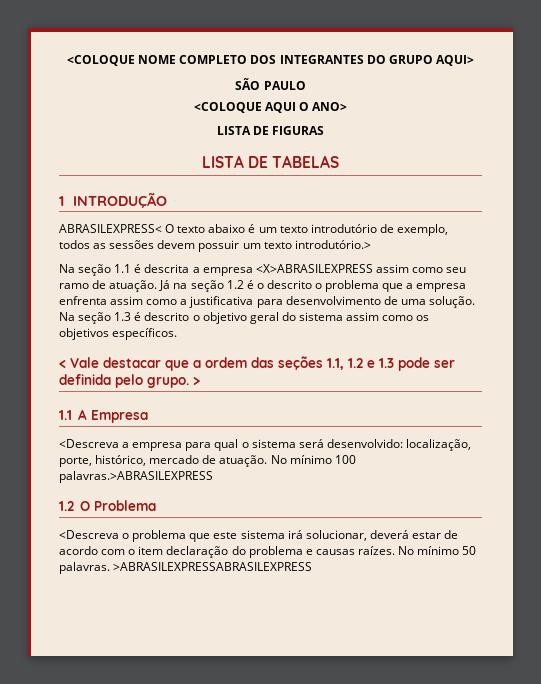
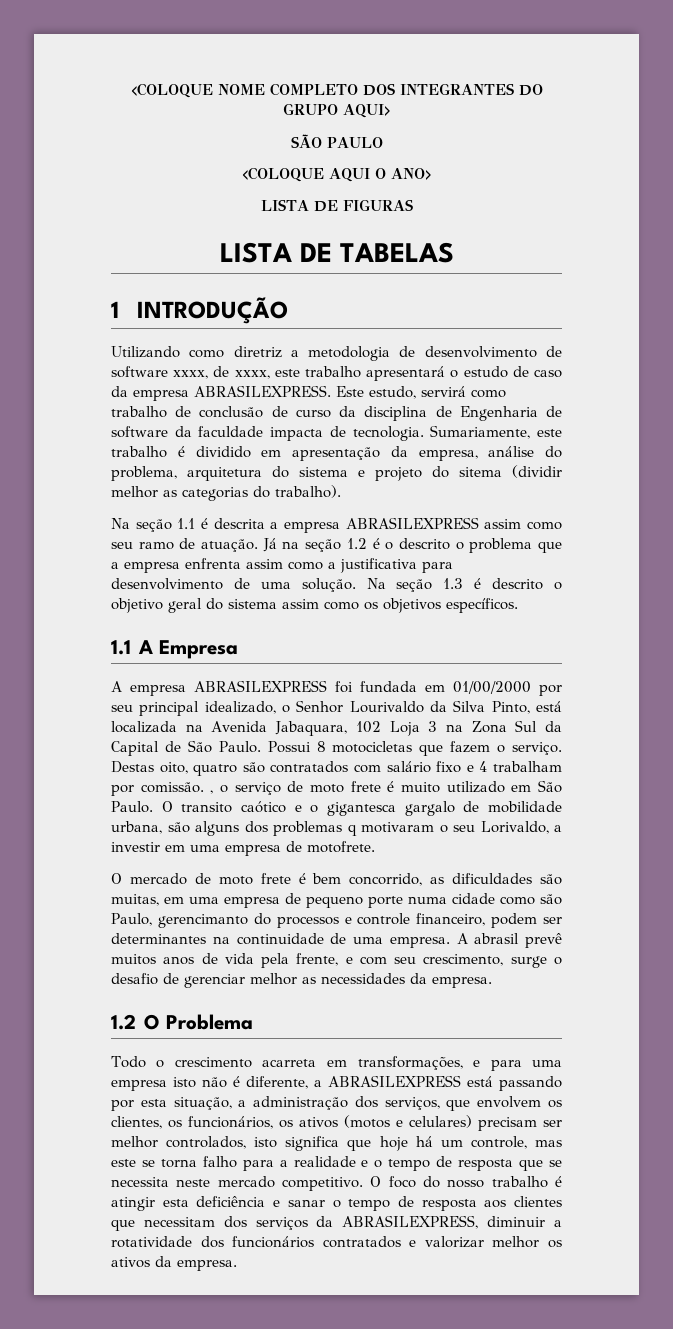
[59,224,448,236] [59,240,371,252] ABRASILEXPRESS< O texto abaixo é um texto introdutório de exemplo, todos as sessões devem possuir um texto introdutório.> -> [111,346,562,361] [111,366,562,381] [111,385,506,401] [111,406,562,421] [111,425,562,441] [111,446,562,461] [111,465,562,481] [111,485,341,501] Utilizando como diretriz a metodologia de desenvolvimento de software xxxx, de xxxx, este trabalho apresentará o estudo de caso da empresa ABRASILEXPRESS. Este estudo, servirá como trabalho de conclusão de curso da disciplina de Engenharia de software da faculdade impacta de tecnologia. Sumariamente, este trabalho é dividido em apresentação da empresa, análise do problema, arquitetura do sistema e projeto do sitema (dividir melhor as categorias do trabalho).
[255,264,373,273] <X>ABRASILEXPRESS -> [345,517,479,529] ABRASILEXPRESS
[59,356,455,371] [59,374,200,388] [59,409,148,423] [59,439,471,451] [59,455,356,467] [59,471,213,483] [59,500,156,511] [59,530,459,542] [59,546,477,558] [59,562,313,574] < Vale destacar que a ordem das seções 1.1, 1.2 e 1.3 pode ser definida pelo grupo. > // 1.1 A Empresa // <Descreva a empresa para qual o sistema será desenvolvido: localização, porte, histórico, mercado de atuação. No mínimo 100 palavras.>ABRASILEXPRESS // 1.2 O Problema // <Descreva o problema que este sistema irá solucionar, deverá estar de acordo com o item declaração do problema e causas raízes. No mínimo 50 palavras. >ABRASILEXPRESSABRASILEXPRESS -> [111,640,238,659] [111,680,562,696] [111,700,562,716] [111,720,563,736] [111,740,562,756] [111,761,563,776] [111,780,562,796] [111,801,562,816] [111,821,562,836] [111,841,375,856] [111,873,562,886] [111,893,562,908] [111,913,562,928] [111,933,562,948] [111,953,562,968] [111,973,492,988] [111,1014,253,1030] [111,1056,562,1071] [111,1075,562,1091] [111,1096,562,1111] [111,1115,562,1131] [111,1136,562,1151] [111,1156,562,1171] [111,1176,562,1191] [111,1196,562,1211] [111,1215,562,1231] [111,1236,562,1248] [111,1256,237,1271] 1.1 A Empresa // A empresa ABRASILEXPRESS foi fundada em 01/00/2000 por seu principal idealizado, o Senhor Lourivaldo da Silva Pinto, está localizada na Avenida Jabaquara, 102 Loja 3 na Zona Sul da Capital de São Paulo. Possui 8 motocicletas que fazem o serviço. Destas oito, quatro são contratados com salário fixo e 4 trabalham por comissão. , o serviço de moto frete é muito utilizado em São Paulo. O transito caótico e o gigantesca gargalo de mobilidade urbana, são alguns dos problemas q motivaram o seu Lorivaldo, a investir em uma empresa de motofrete. // O mercado de moto frete é bem concorrido, as dificuldades são muitas, em uma empresa de pequeno porte numa cidade como são Paulo, gerencimanto do processos e controle financeiro, podem ser determinantes na continuidade de uma empresa. A abrasil prevê muitos anos de vida pela frente, e com seu crescimento, surge o desafio de gerenciar melhor as necessidades da empresa. // 1.2 O Problema // Todo o crescimento acarreta em transformações, e para uma empresa isto não é diferente, a ABRASILEXPRESS está passando por esta situação, a administração dos serviços, que envolvem os clientes, os funcionários, os ativos (motos e celulares) precisam ser melhor controlados, isto significa que hoje há um controle, mas este se torna falho para a realidade e o tempo de resposta que se necessita neste mercado competitivo. O foco do nosso trabalho é atingir esta deficiência e sanar o tempo de resposta aos clientes que necessitam dos serviços da ABRASILEXPRESS, diminuir a rotatividade dos funcionários contratados e valorizar melhor os ativos da empresa.

